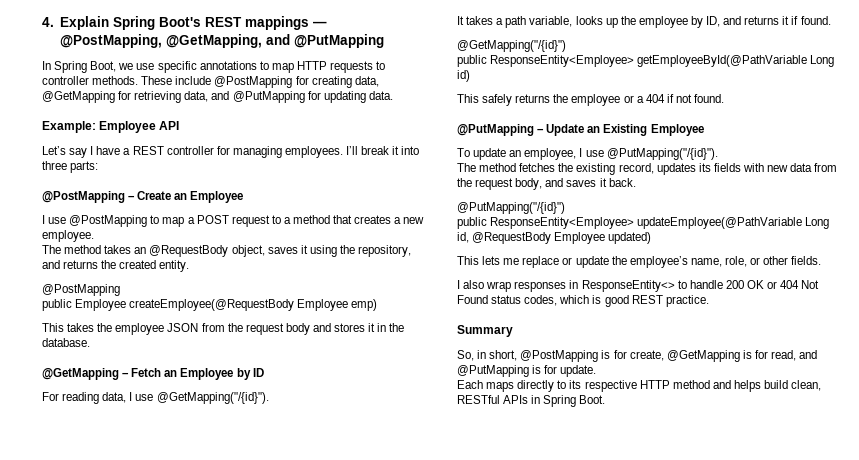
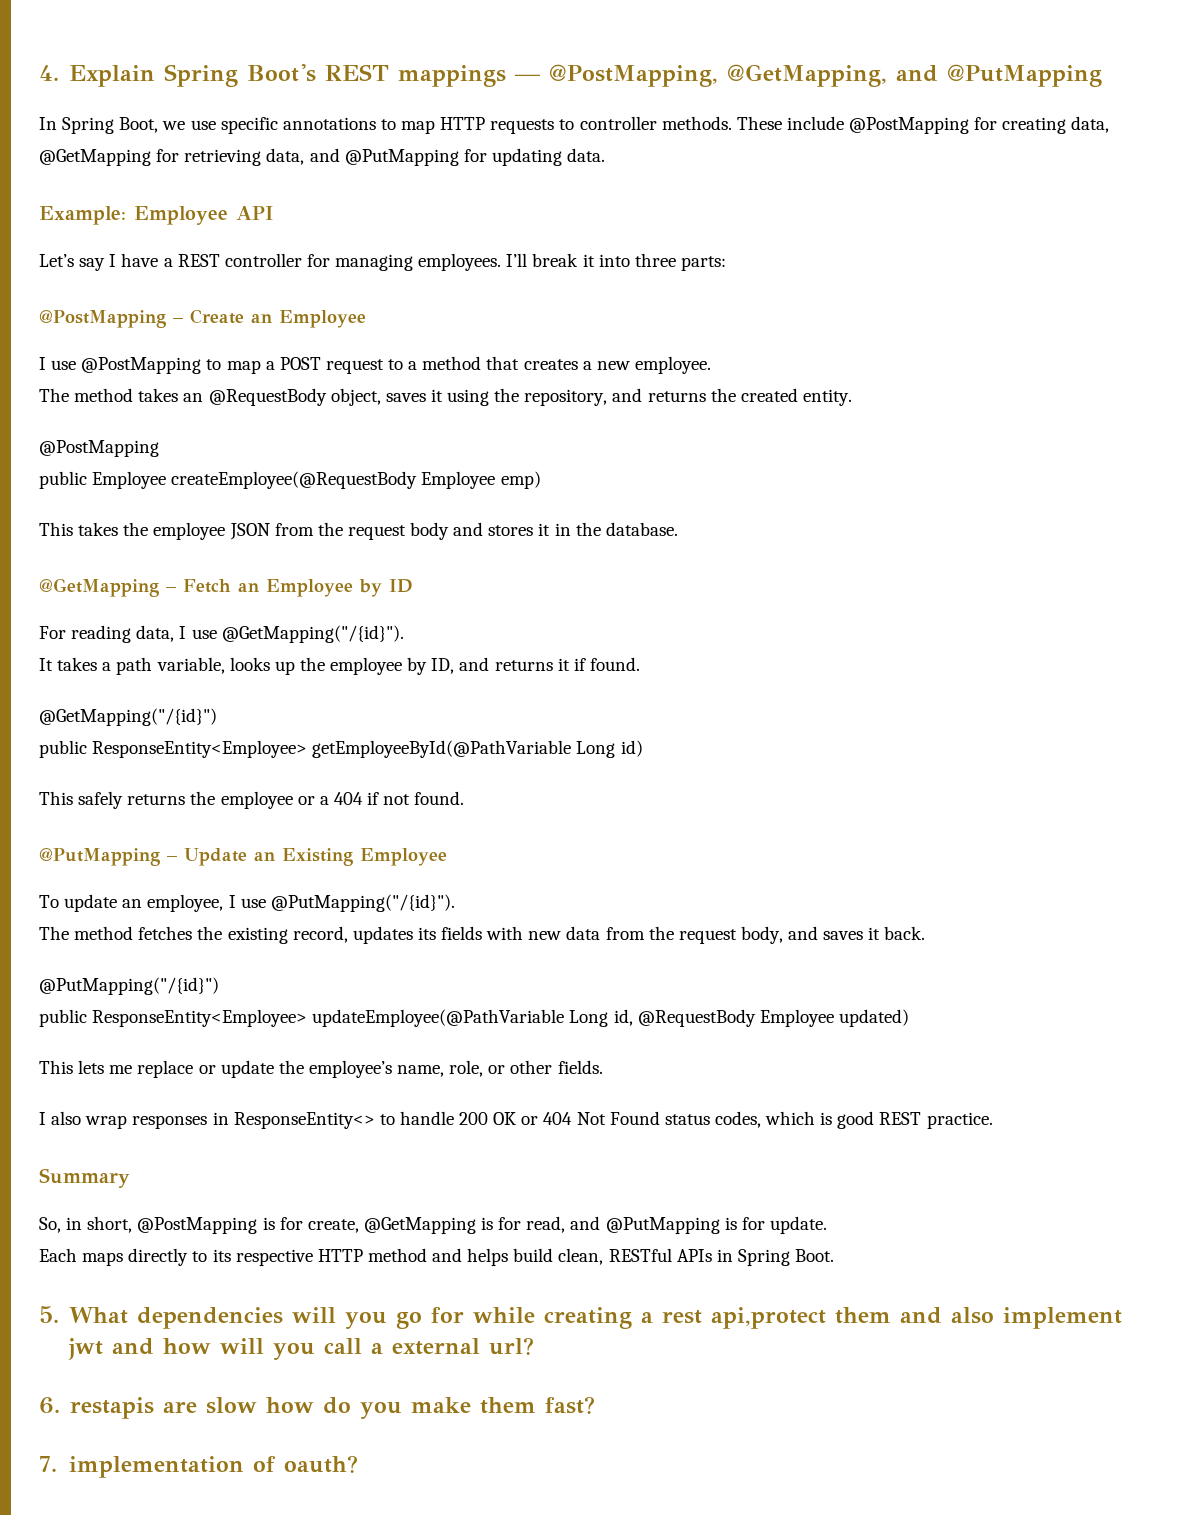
(606, 399) none -> [39,1306,1122,1329] [67,1337,534,1360] [39,1396,595,1419] [39,1455,358,1478] // 5. What dependencies will you go for while creating a rest api,protect them and also implement jwt and how will you call a external url? // 6. restapis are slow how do you make them fast? // 7. implementation of oauth?

